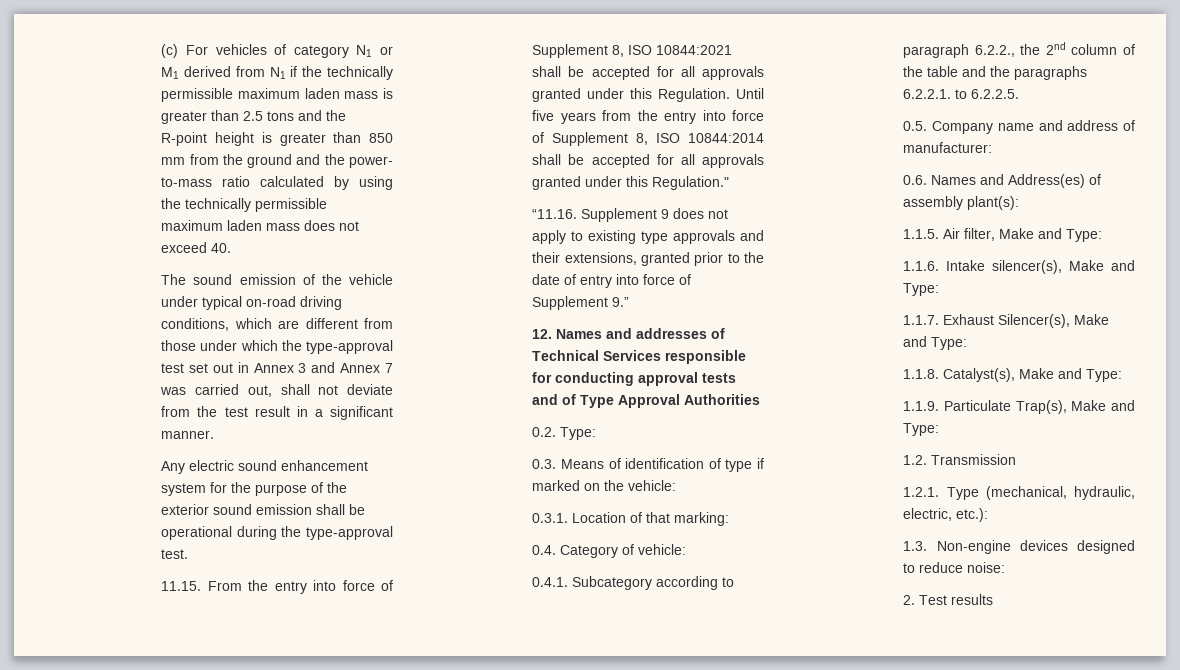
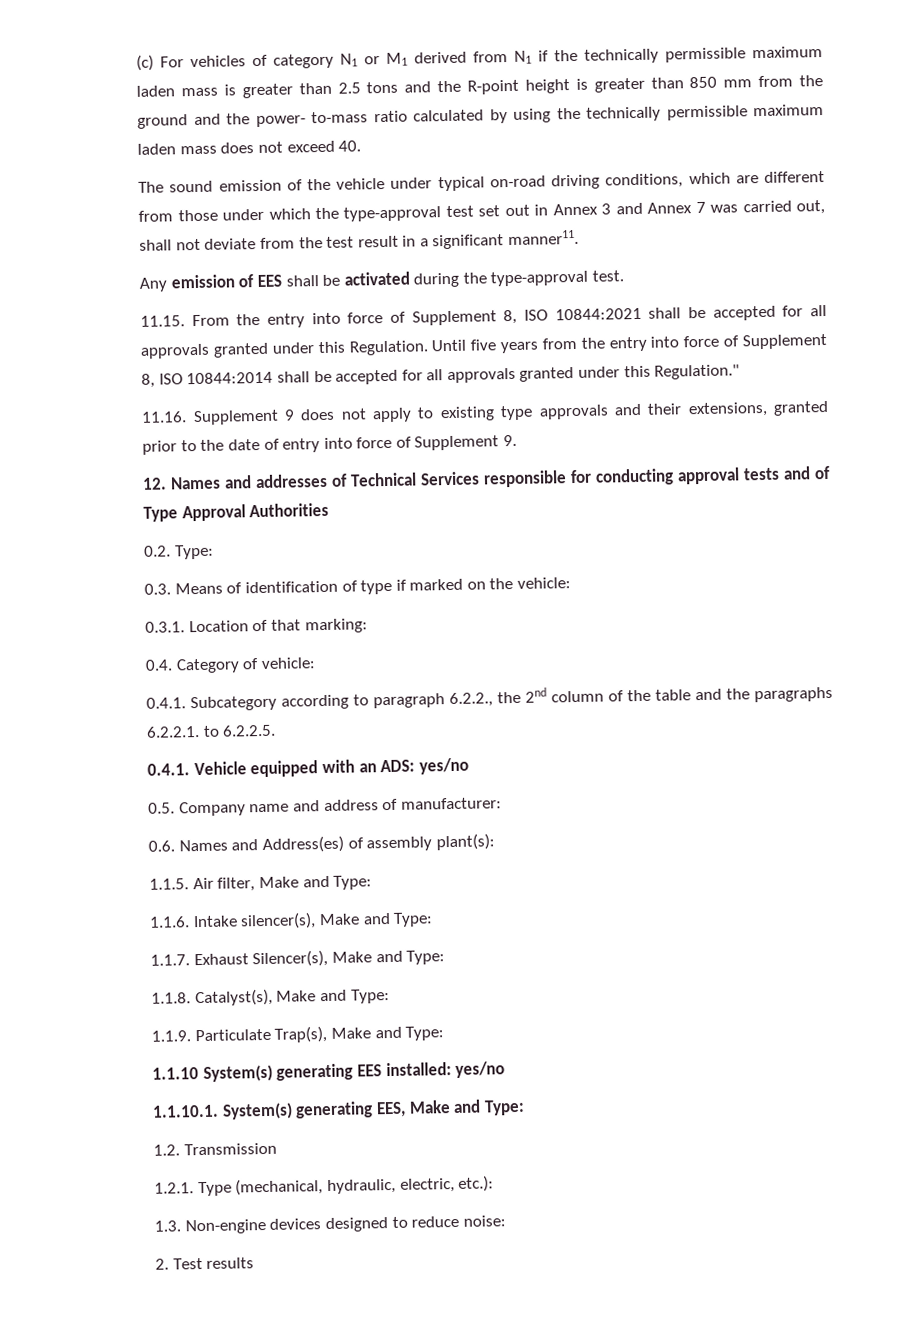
[161,430,215,439] manner. -> [508,229,580,246] manner11.
[189,460,369,471] [161,482,348,496] [161,504,366,515] [161,526,233,540] electric sound enhancement system for the purpose of the exterior sound emission shall be operational -> [170,271,410,289] emission of EES shall be activated
[532,209,578,219] “11.16. -> [141,411,188,423] 11.16.
[612,297,630,307] 9.” -> [503,434,518,447] 9.
(1020, 94) none -> [147,757,469,778] // 0.4.1. Vehicle equipped with an ADS: yes/no
(940, 429) none -> [152,1061,506,1082] [152,1099,525,1120] // 1.1.10 System(s) generating EES installed: yes/no // 1.1.10.1. System(s) generating EES, Make and Type:

